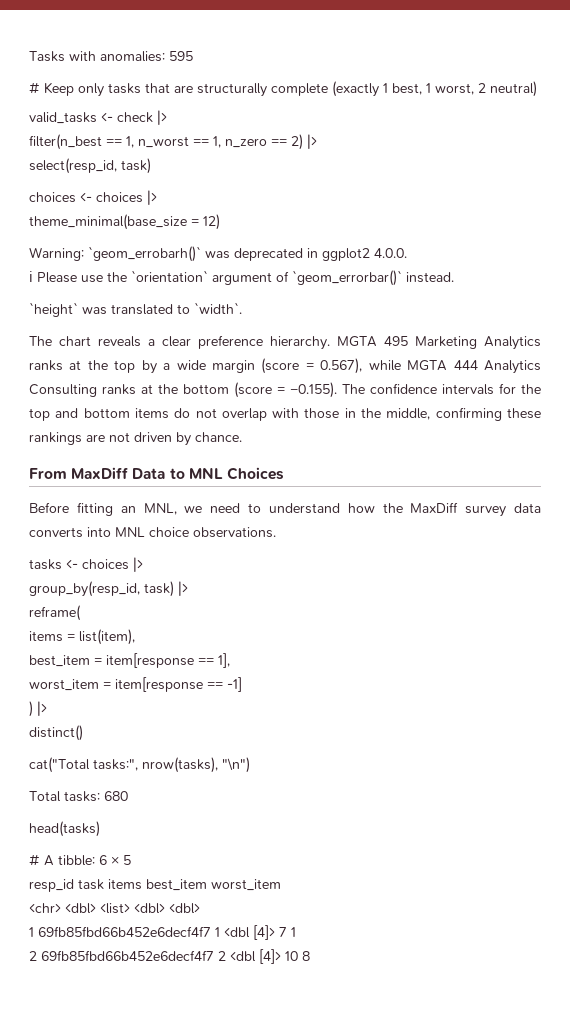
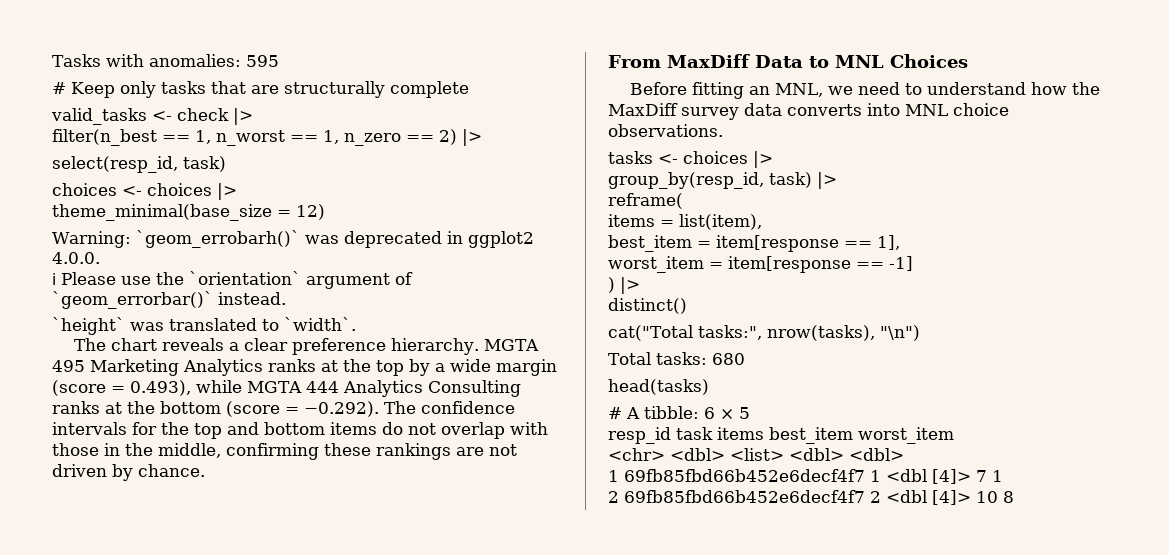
[332,81,537,97] (exactly 1 best, 1 worst, 2 neutral) -> (469, 89) none
[320,358,363,374] 0.567), -> [130,380,191,396] 0.493),
[290,382,337,398] −0.155). -> [304,401,379,417] −0.292).

